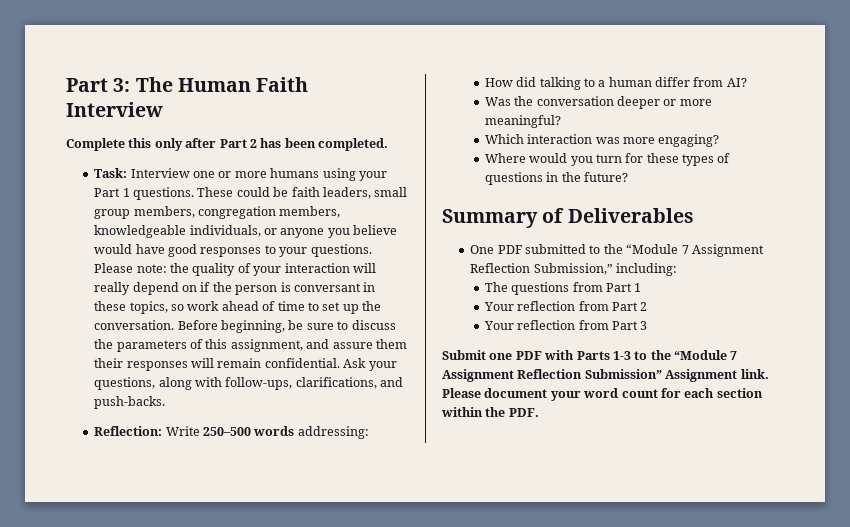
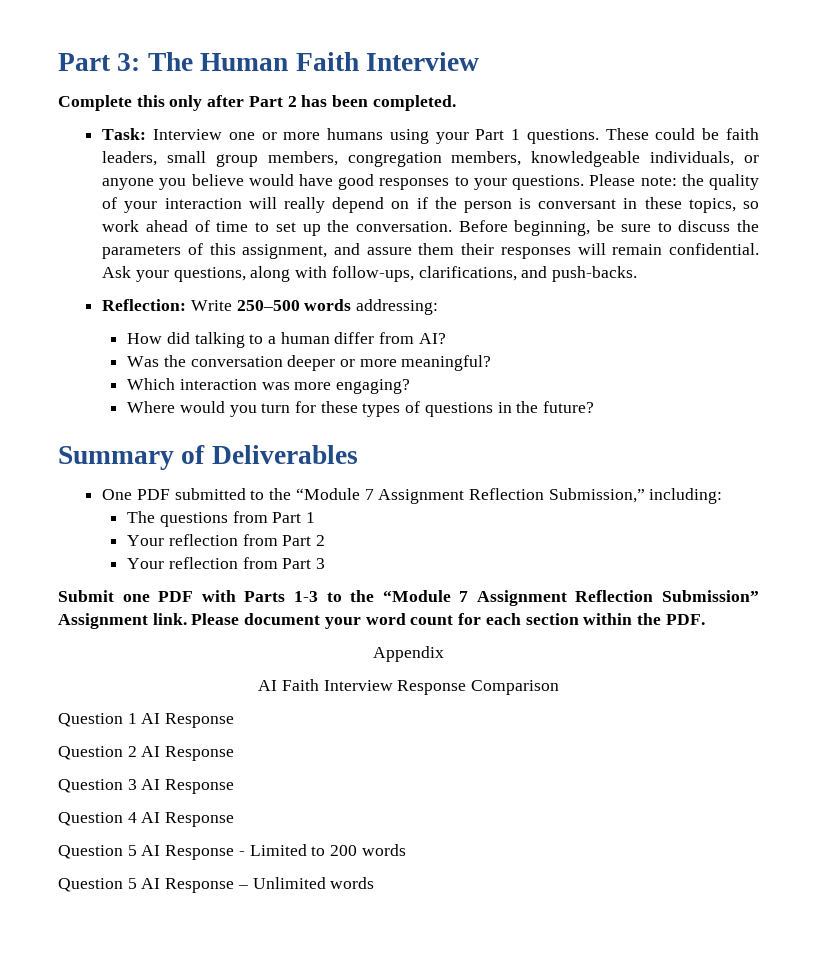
(539, 412) none -> [373,646,444,662] [258,679,559,695] [58,713,235,728] [58,746,235,761] [58,779,235,794] [58,812,235,827] [58,844,406,860] [58,877,375,893] // Appendix // AI Faith Interview Response Comparison // Question 1 AI Response // Question 2 AI Response // Question 3 AI Response // Question 4 AI Response // Question 5 AI Response - Limited to 200 words // Question 5 AI Response – Unlimited words

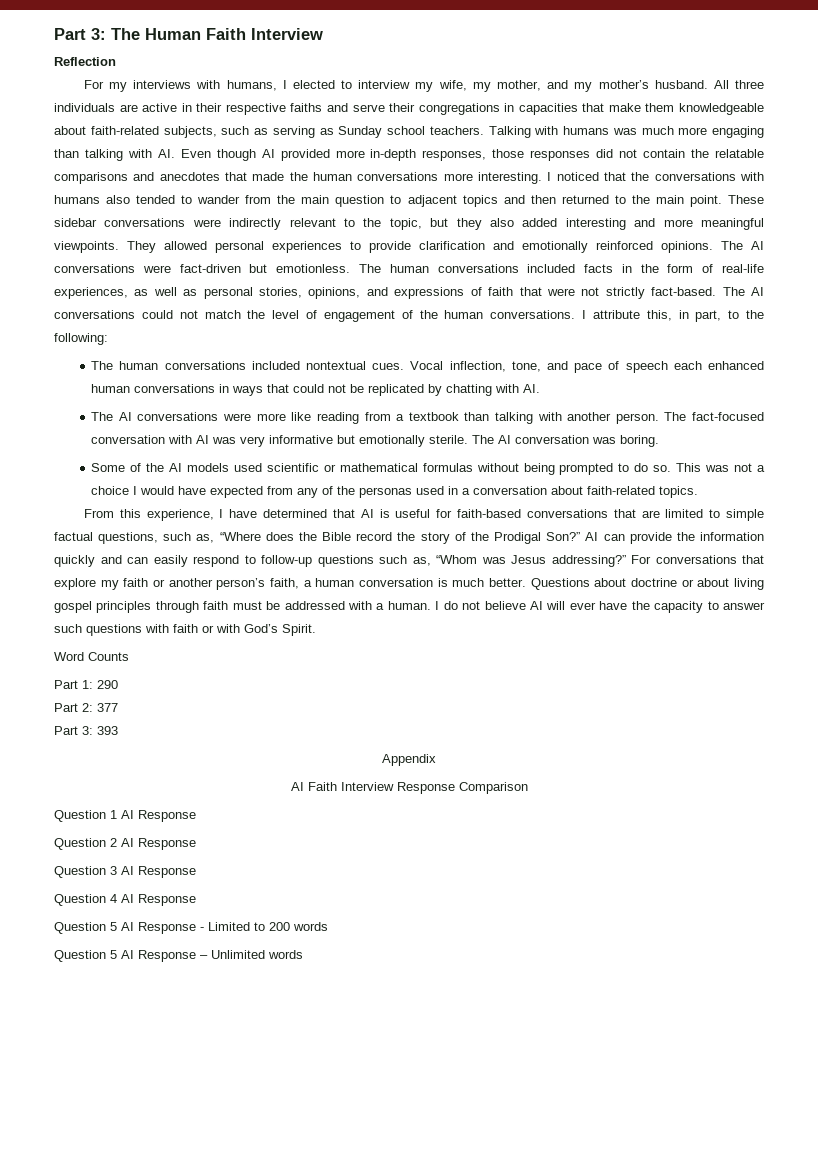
[58,95,456,111] [102,128,760,144] [102,151,759,167] [102,174,759,190] [102,197,759,213] [102,220,760,236] [102,243,759,259] [102,266,637,282] [102,299,439,315] [127,332,446,348] [127,355,492,371] [127,378,411,394] [127,401,595,417] [58,445,358,470] [102,488,723,504] [127,511,316,527] [127,534,326,546] [127,557,326,569] [58,590,759,606] [58,613,705,629] Complete this only after Part 2 has been completed. // Task: Interview one or more humans using your Part 1 questions. These could be faith leaders, small group members, congregation members, knowledgeable individuals, or anyone you believe would have good responses to your questions. Please note: the quality of your interaction will really depend on if the person is conversant in these topics, so work ahead of time to set up the conversation. Before beginning, be sure to discuss the parameters of this assignment, and assure them their responses will remain confidential. Ask your questions, along with follow-ups, clarifications, and push-backs. // Reflection: Write 250–500 words addressing: // How did talking to a human differ from AI? // Was the conversation deeper or more meaningful? // Which interaction was more engaging? // Where would you turn for these types of questions in the future? // Summary of Deliverables // One PDF submitted to the “Module 7 Assignment Reflection Submission,” including: // The questions from Part 1 // Your reflection from Part 2 // Your reflection from Part 3 // Submit one PDF with Parts 1-3 to the “Module 7 Assignment Reflection Submission” Assignment link. Please document your word count for each section within the PDF. -> [54,57,116,66] [83,80,764,92] [54,103,764,115] [54,126,764,138] [54,149,765,161] [54,172,764,184] [54,195,764,207] [54,218,764,230] [54,241,764,253] [54,264,765,273] [54,287,764,299] [54,310,765,322] [54,333,108,345] [91,361,764,373] [91,384,541,396] [91,412,765,424] [91,435,660,447] [91,463,766,475] [91,486,699,498] [83,509,765,521] [54,532,764,544] [54,555,764,567] [54,578,764,590] [54,601,766,613] [54,624,316,636] [54,652,129,661] [54,680,118,689] [54,703,118,712] [54,726,118,735] Reflection // For my interviews with humans, I elected to interview my wife, my mother, and my mother’s husband. All three individuals are active in their respective faiths and serve their congregations in capacities that make them knowledgeable about faith-related subjects, such as serving as Sunday school teachers. Talking with humans was much more engaging than talking with AI. Even though AI provided more in-depth responses, those responses did not contain the relatable comparisons and anecdotes that made the human conversations more interesting. I noticed that the conversations with humans also tended to wander from the main question to adjacent topics and then returned to the main point. These sidebar conversations were indirectly relevant to the topic, but they also added interesting and more meaningful viewpoints. They allowed personal experiences to provide clarification and emotionally reinforced opinions. The AI conversations were fact-driven but emotionless. The human conversations included facts in the form of real-life experiences, as well as personal stories, opinions, and expressions of faith that were not strictly fact-based. The AI conversations could not match the level of engagement of the human conversations. I attribute this, in part, to the following: // The human conversations included nontextual cues. Vocal inflection, tone, and pace of speech each enhanced human conversations in ways that could not be replicated by chatting with AI. // The AI conversations were more like reading from a textbook than talking with another person. The fact-focused conversation with AI was very informative but emotionally sterile. The AI conversation was boring. // Some of the AI models used scientific or mathematical formulas without being prompted to do so. This was not a choice I would have expected from any of the personas used in a conversation about faith-related topics. // From this experience, I have determined that AI is useful for faith-based conversations that are limited to simple factual questions, such as, “Where does the Bible record the story of the Prodigal Son?” AI can provide the information quickly and can easily respond to follow-up questions such as, “Whom was Jesus addressing?” For conversations that explore my faith or another person’s faith, a human conversation is much better. Questions about doctrine or about living gospel principles through faith must be addressed with a human. I do not believe AI will ever have the capacity to answer such questions with faith or with God’s Spirit. // Word Counts // Part 1: 290 // Part 2: 377 // Part 3: 393

